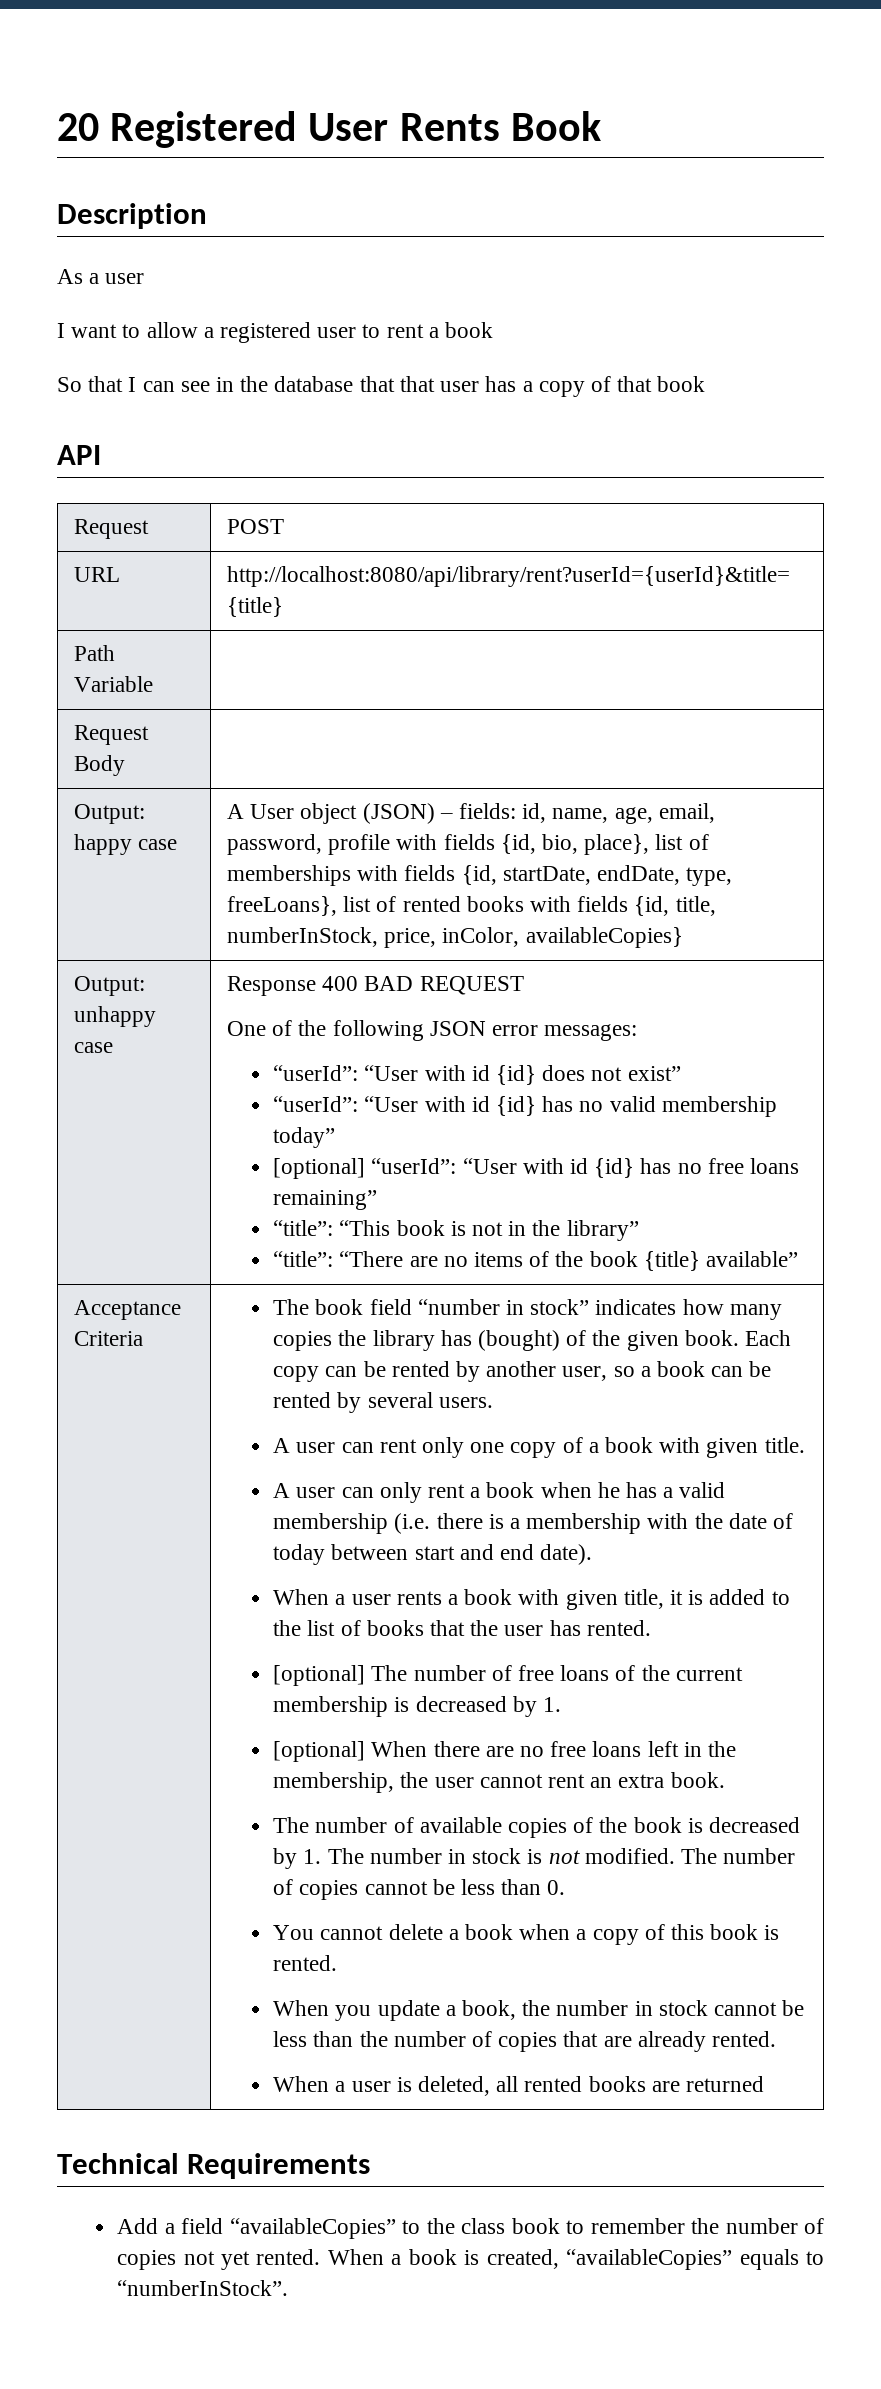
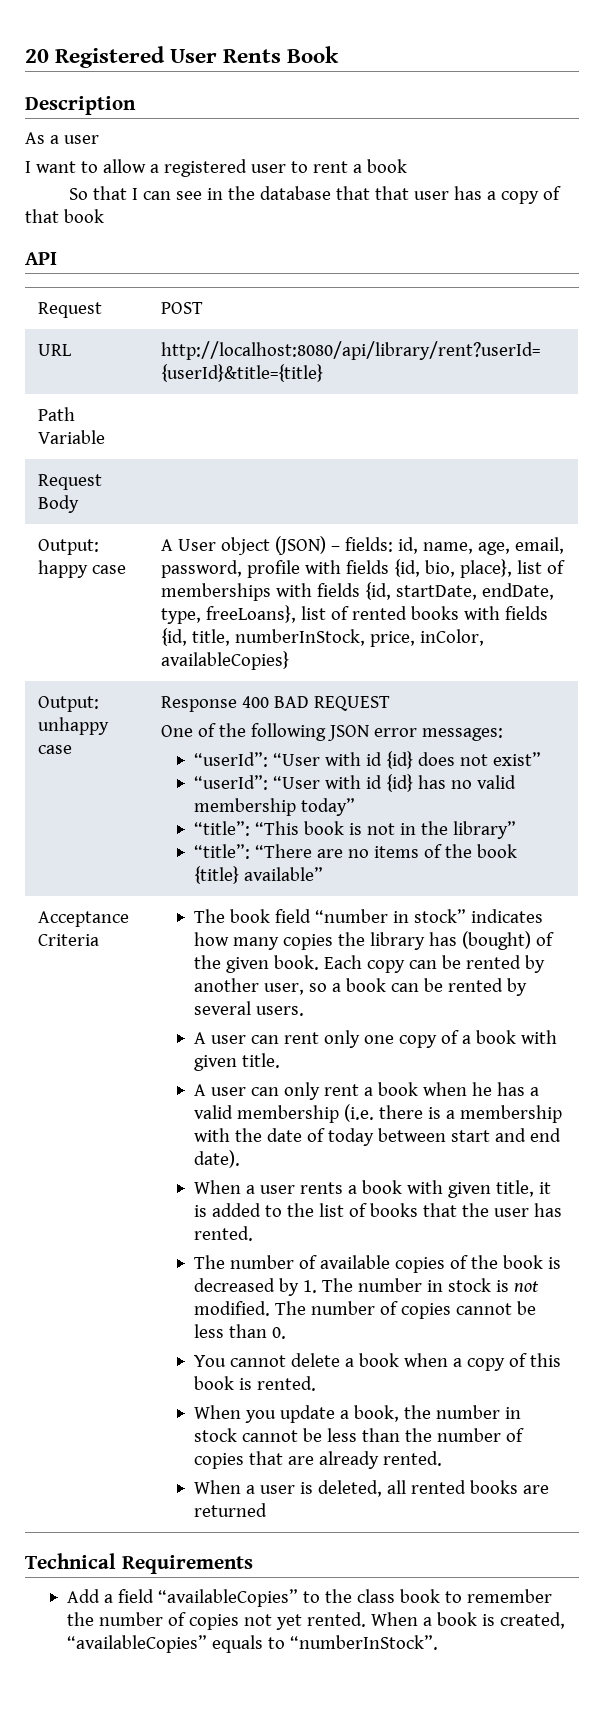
[273,1158,800,1179] [273,1190,378,1210] // [optional] “userId”: “User with id {id} has no free loans remaining” -> (355, 807) none
[273,1665,743,1686] [273,1696,561,1717] [273,1741,737,1762] [273,1772,725,1793] // [optional] The number of free loans of the current membership is decreased by 1. // [optional] When there are no free loans left in the membership, the user cannot rent an extra book. -> (253, 1233) none

